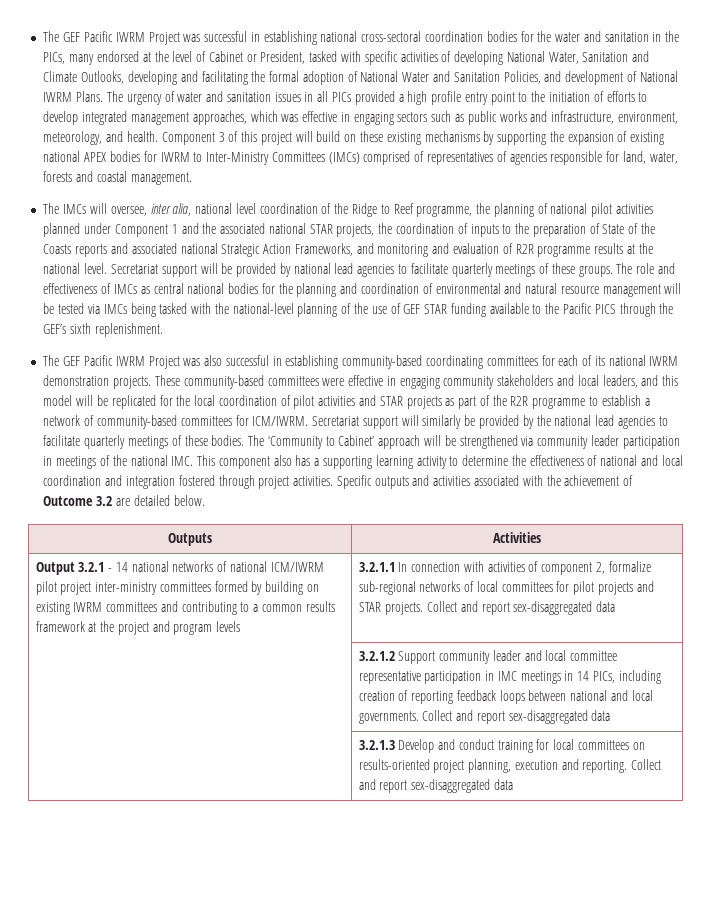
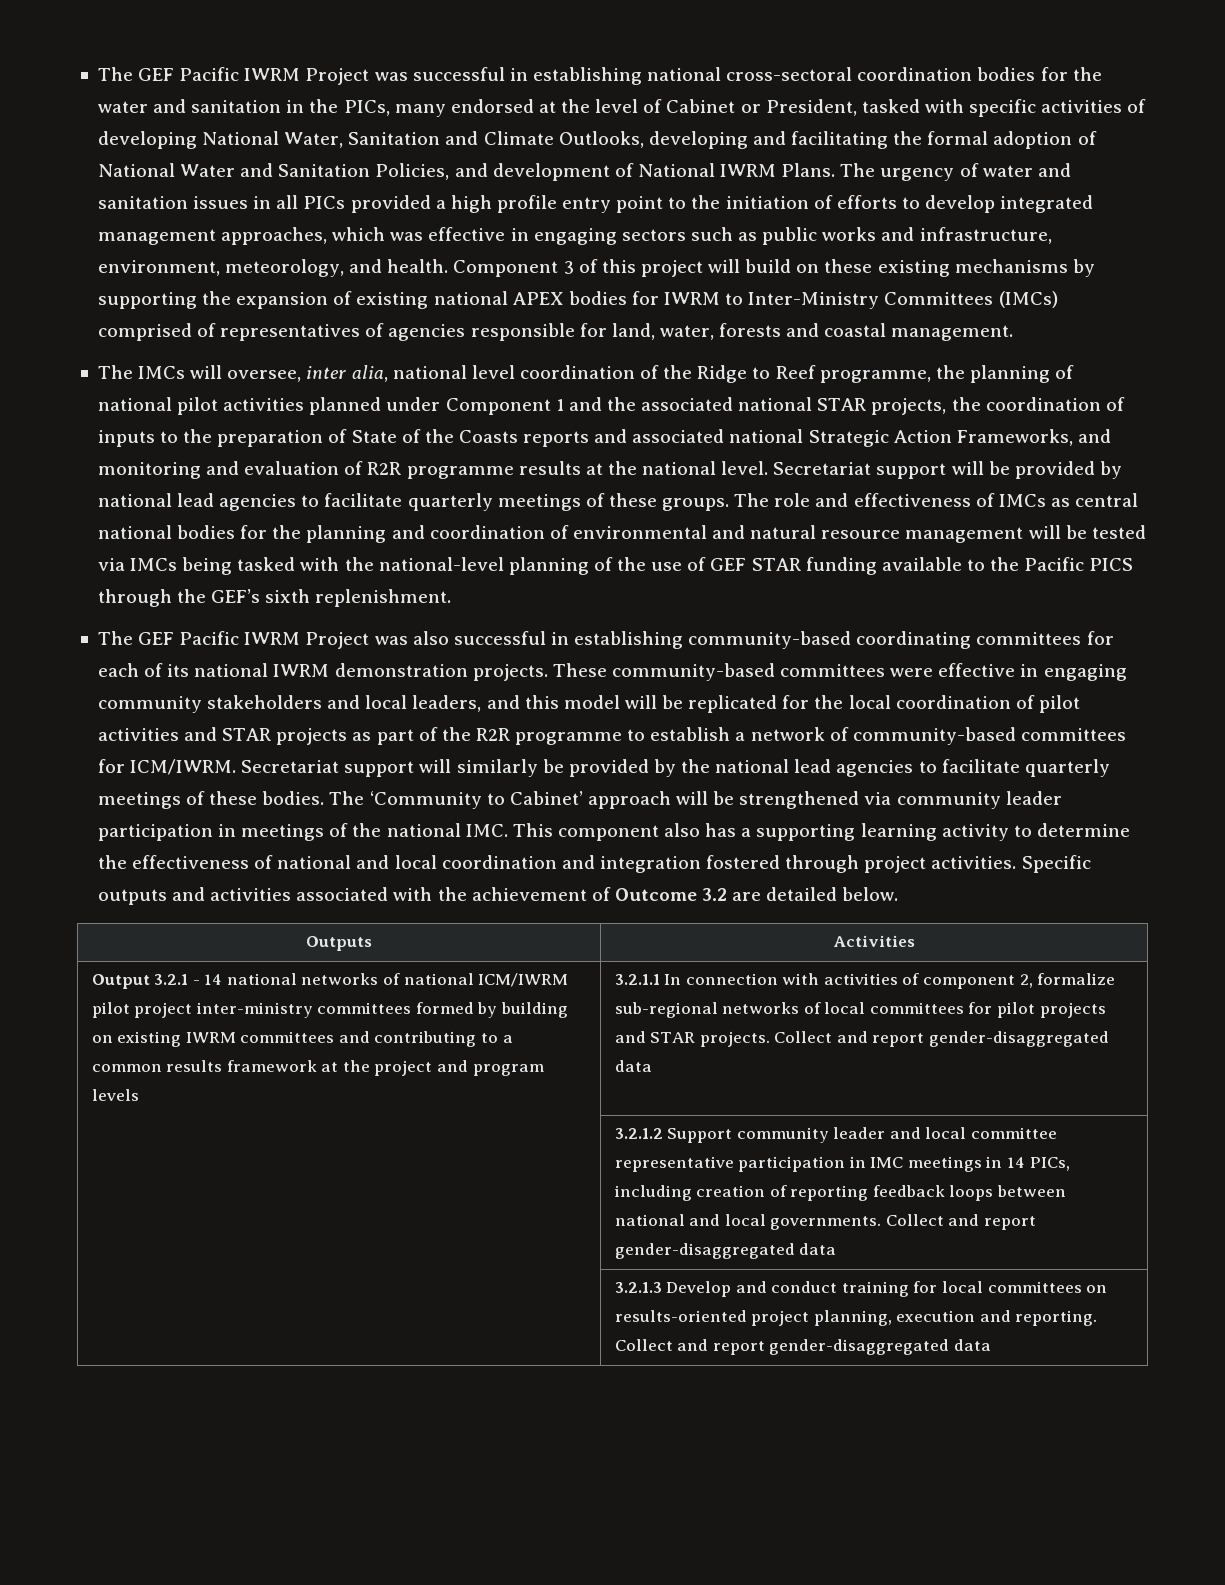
[513,601,593,615] sex-disaggregated -> [929,1031,1110,1047] gender-disaggregated
[508,710,588,724] sex-disaggregated -> [614,1243,795,1259] gender-disaggregated
[411,779,491,793] sex-disaggregated -> [769,1339,950,1355] gender-disaggregated

